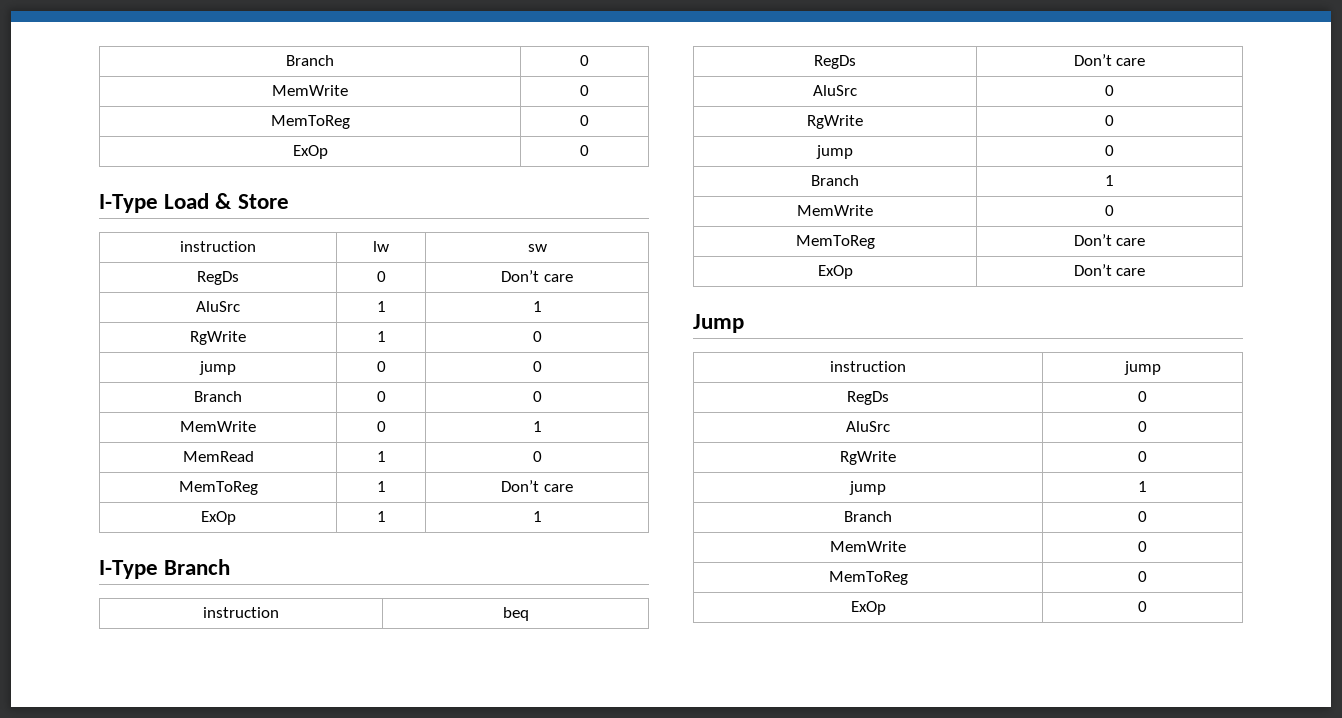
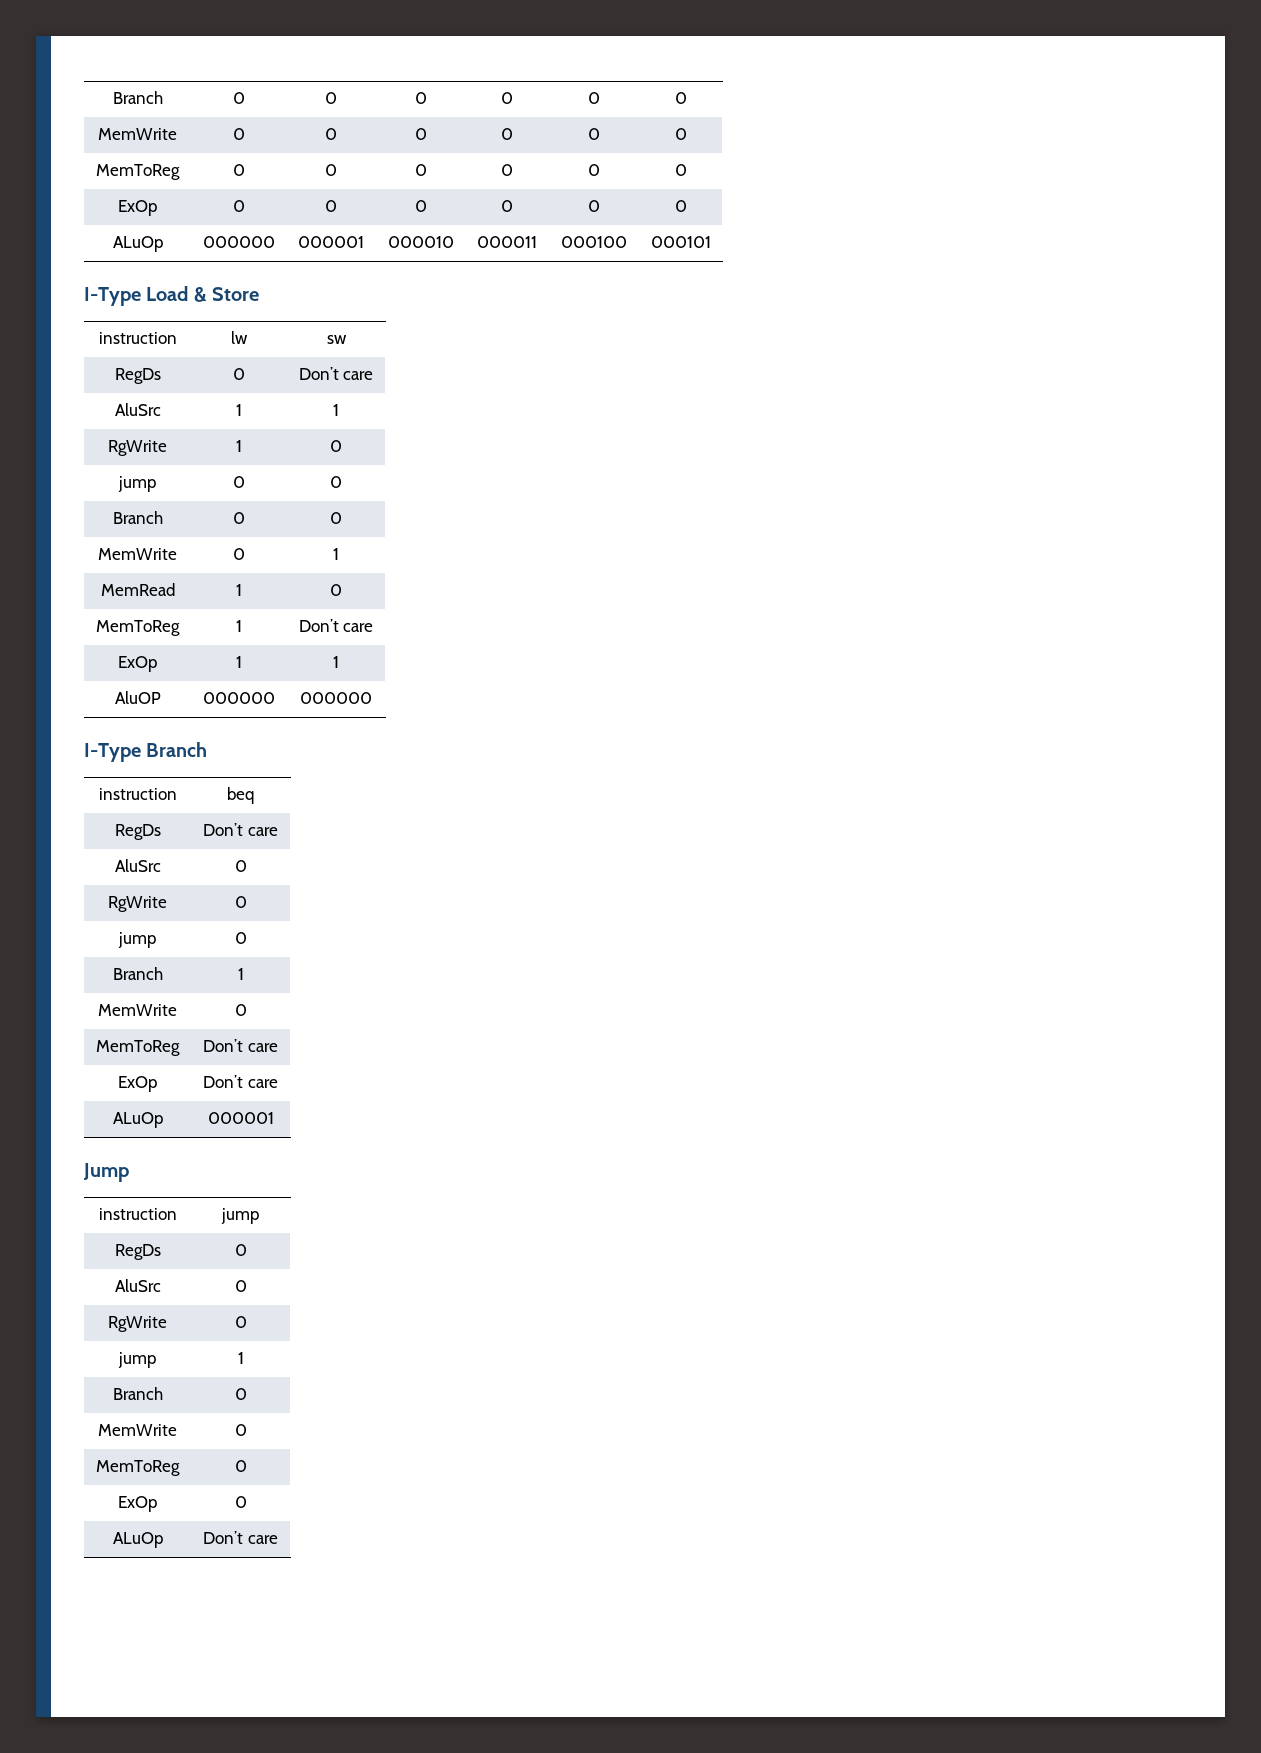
[286,55,334,66] [580,55,589,66] [272,85,348,96] [580,85,589,96] [270,115,350,129] [580,115,589,126] [292,145,328,159] [580,145,589,156] Branch | 0 // MemWrite | 0 // MemToReg | 0 // ExOp | 0 -> [112,91,163,104] [232,92,245,104] [325,92,337,104] [414,92,427,104] [501,92,513,104] [587,92,600,104] [674,92,687,104] [98,128,177,140] [232,128,245,140] [325,128,337,140] [414,128,427,140] [501,128,513,140] [587,128,600,140] [674,128,687,140] [96,164,181,180] [232,164,245,176] [325,164,337,176] [414,164,427,176] [501,164,513,176] [587,164,600,176] [674,164,687,176] [118,200,157,216] [232,200,245,212] [325,200,337,212] [414,200,427,212] [501,200,513,212] [587,200,600,212] [674,200,687,212] [112,236,163,252] [202,236,275,248] [298,236,364,248] [387,236,454,248] [477,236,537,248] [560,236,627,248] [650,236,711,248] Branch | 0 | 0 | 0 | 0 | 0 | 0 // MemWrite | 0 | 0 | 0 | 0 | 0 | 0 // MemToReg | 0 | 0 | 0 | 0 | 0 | 0 // ExOp | 0 | 0 | 0 | 0 | 0 | 0 // ALuOp | 000000 | 000001 | 000010 | 000011 | 000100 | 000101
(542, 516) none -> [114,691,161,704] [202,692,275,704] [300,692,372,704] // AluOP | 000000 | 000000
(1146, 272) none -> [112,1112,163,1128] [207,1112,274,1124] // ALuOp | 000001
(1147, 606) none -> [112,1532,163,1548] [203,1531,278,1544] // ALuOp | Don’t care

